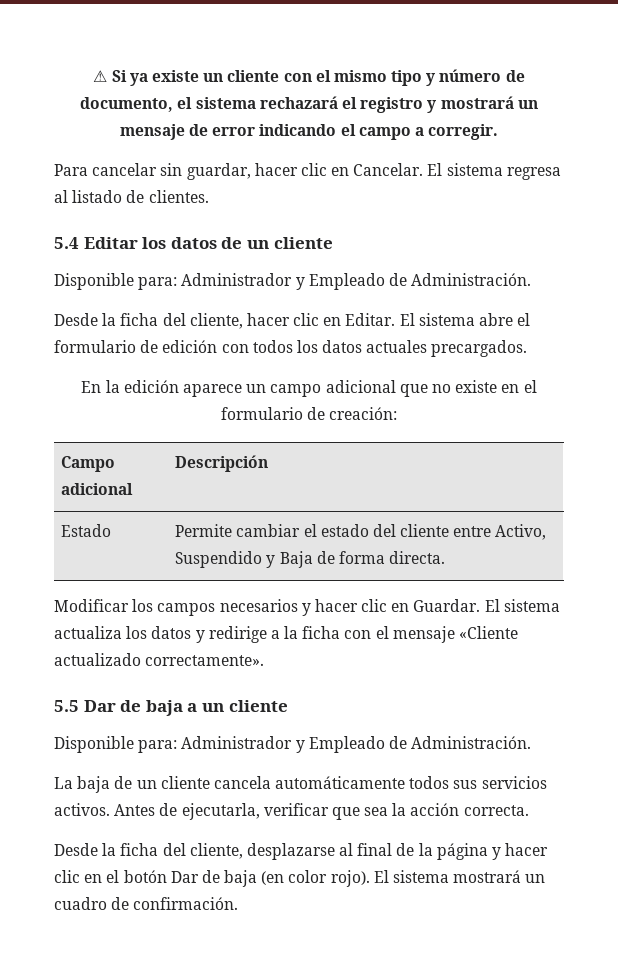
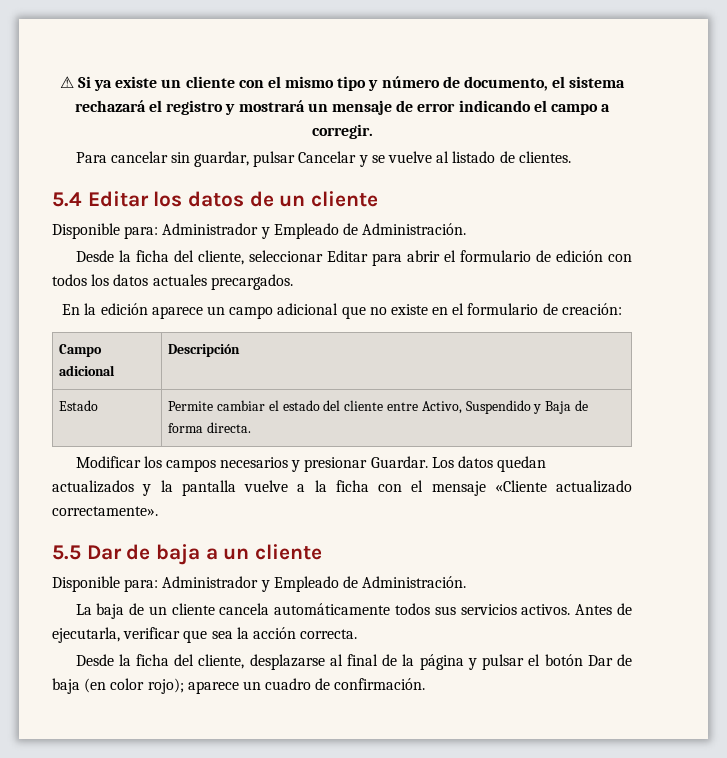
[254,163,561,180] hacer clic en Cancelar. El sistema regresa -> [253,151,433,167] pulsar Cancelar y se vuelve
[246,313,514,326] hacer clic en Editar. El sistema abre -> [248,250,440,266] seleccionar Editar para abrir
[314,599,560,612] [54,626,267,643] hacer clic en Guardar. El sistema actualiza los datos y redirige -> [304,456,547,472] [52,480,288,496] presionar Guardar. Los datos quedan actualizados y la pantalla vuelve
[505,843,549,856] [54,870,103,883] hacer clic en -> [482,654,525,670] pulsar
[330,870,522,887] rojo). El sistema mostrará -> [147,678,239,694] rojo); aparece

